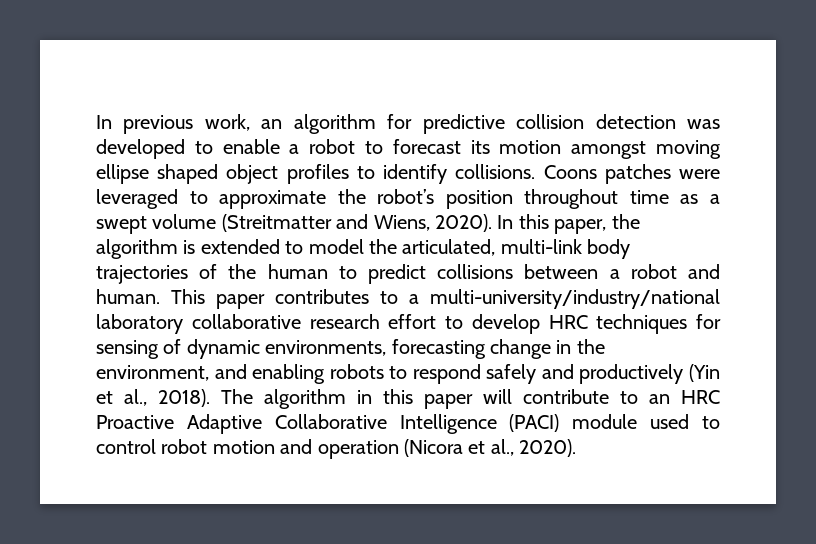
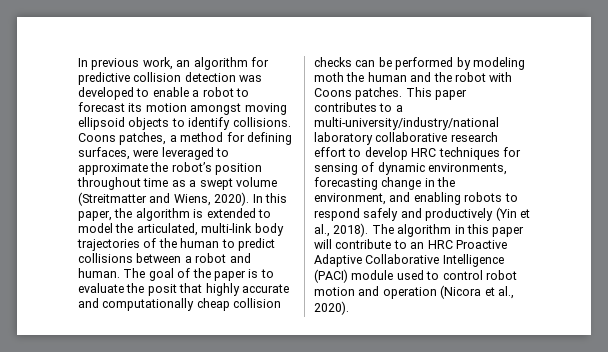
[96,164,671,184] ellipse shaped object profiles to identify collisions. Coons patches -> [78,117,291,130] [78,132,292,145] [78,147,130,160] ellipsoid objects to identify collisions. Coons patches, a method for defining surfaces,
(160, 296) none -> [123,268,274,281] [78,283,289,296] [78,298,282,311] [314,57,525,70] [314,72,513,82] [314,87,403,100] The goal of the paper is to evaluate the posit that highly accurate and computationally cheap collision checks can be performed by modeling moth the human and the robot with Coons patches.

